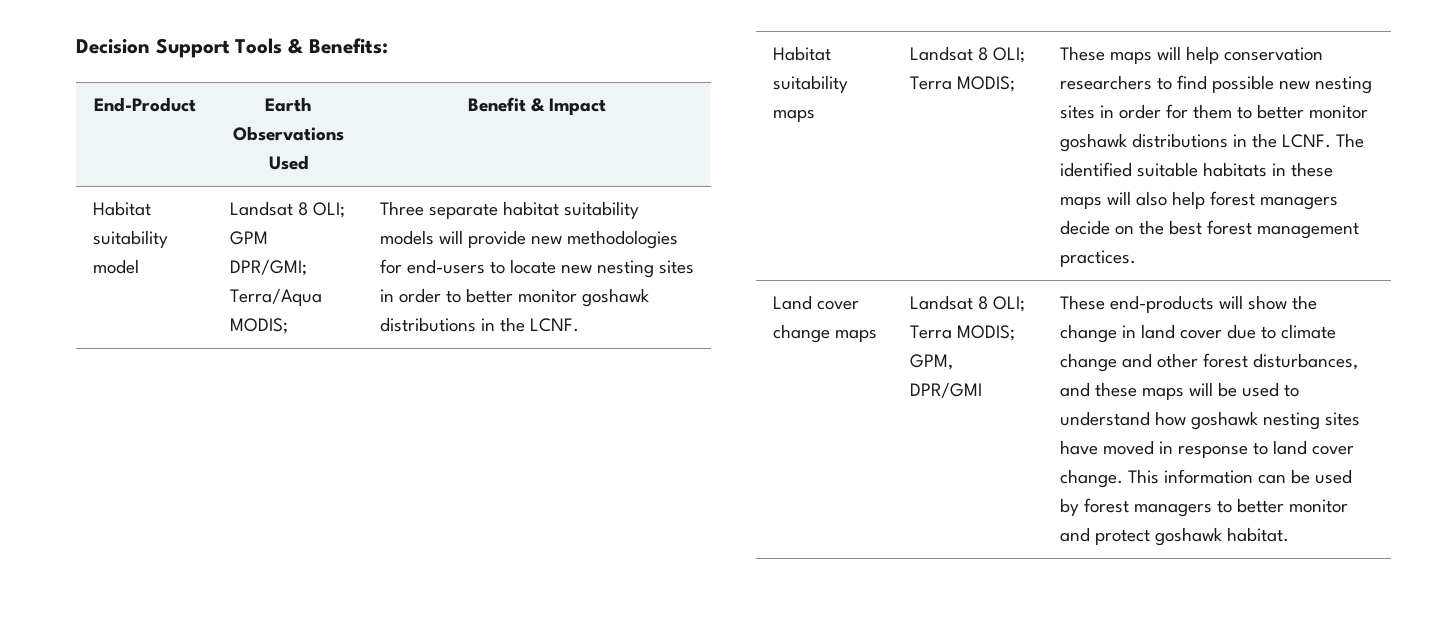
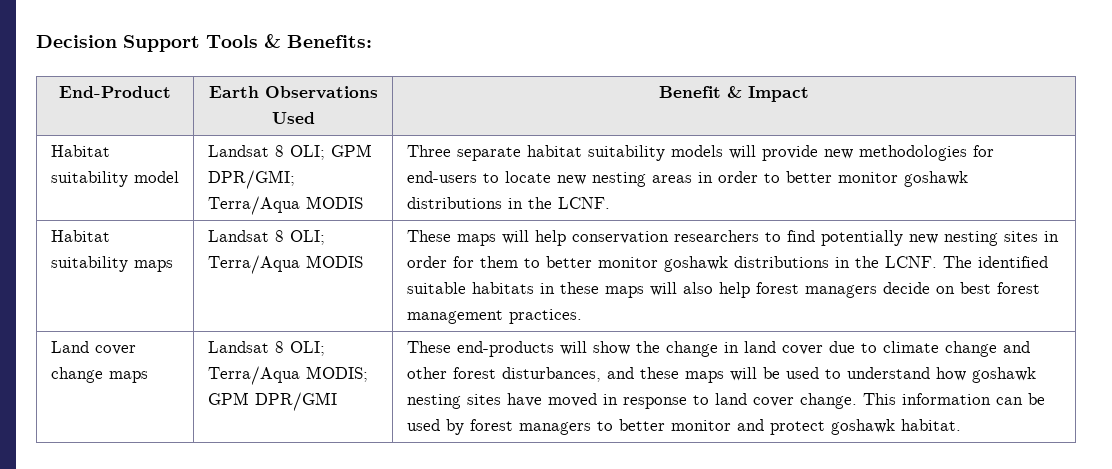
[229,318,288,334] MODIS; -> [305,196,363,209] MODIS
[659,260,695,274] sites -> [651,175,692,183] areas
[909,76,1015,92] Terra MODIS; -> [207,255,363,274] Terra/Aqua MODIS
[1211,75,1274,93] possible -> [820,230,903,246] potentially
[1138,220,1164,235] the -> (955, 290) none
[909,325,1015,341] [909,354,953,370] Terra MODIS; GPM, -> [207,366,368,385] [207,392,249,405] Terra/Aqua MODIS; GPM

